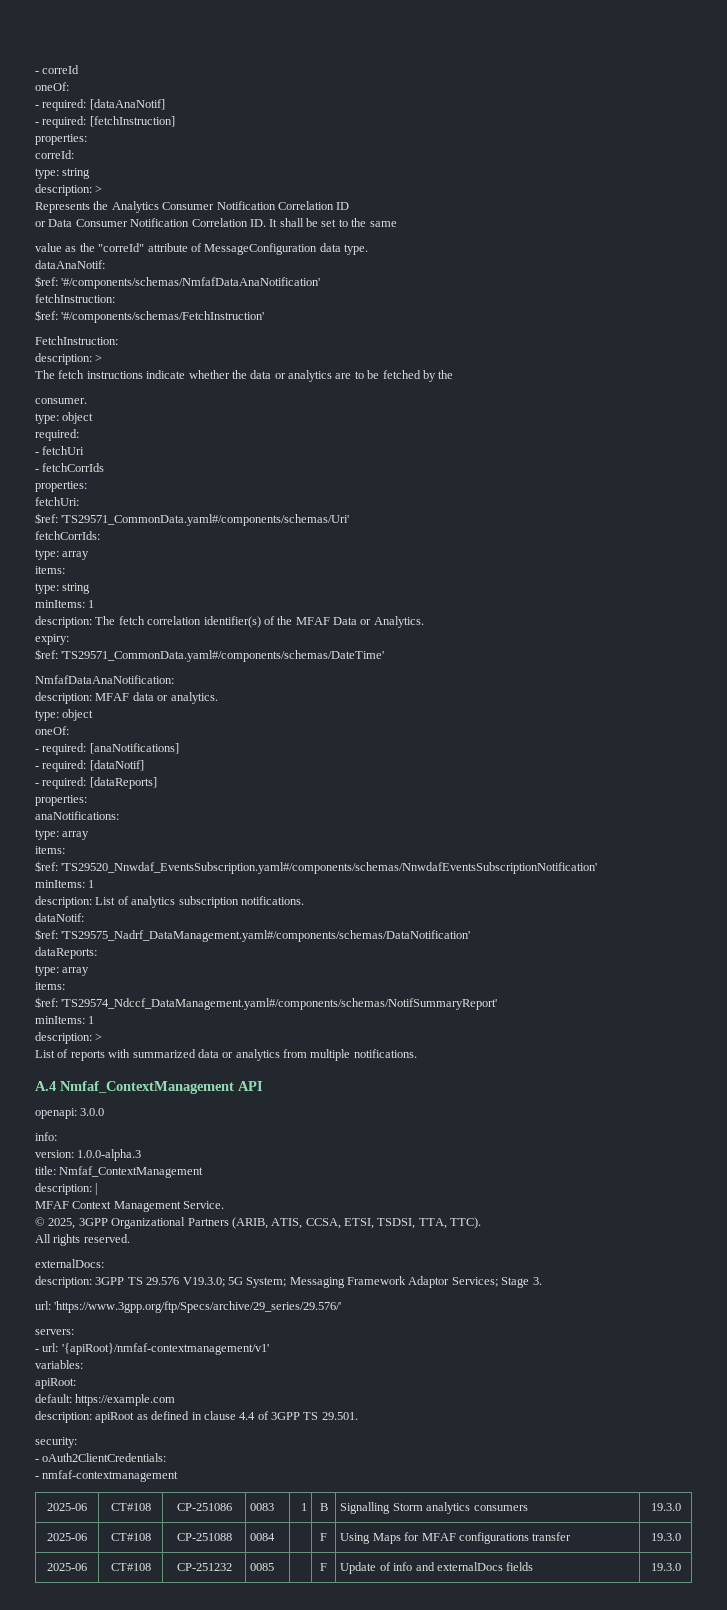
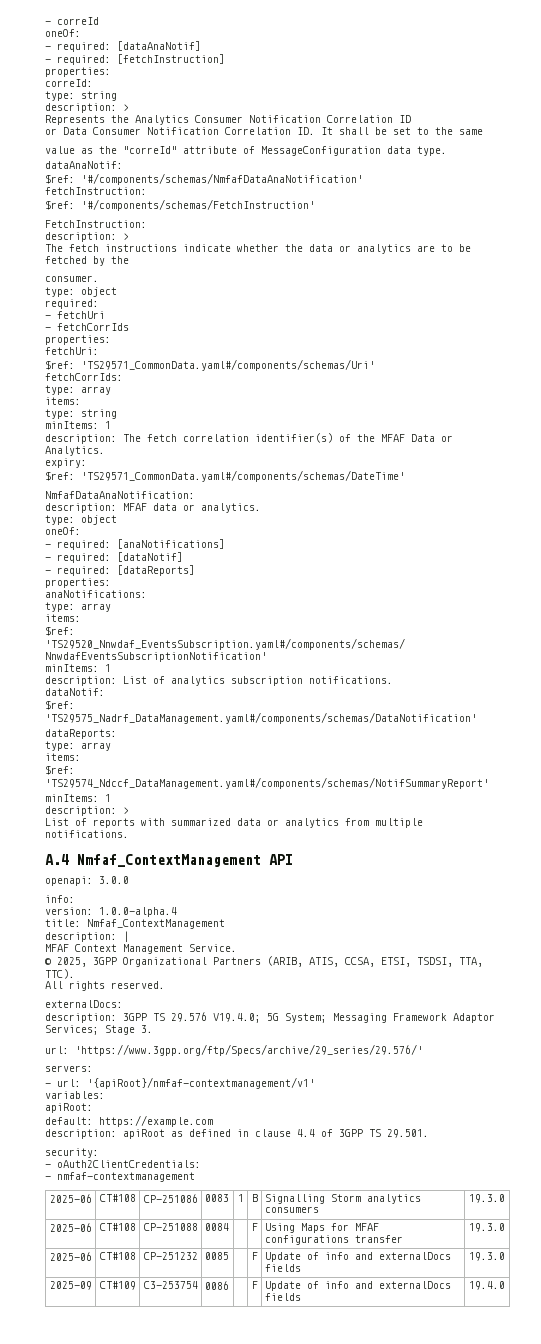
[77,1149,142,1161] 1.0.0-alpha.3 -> [99,907,177,917] 1.0.0-alpha.4
[182,1277,225,1287] V19.3.0; -> [213,1013,261,1023] V19.4.0;
(681, 1567) none -> [49,1281,92,1290] [99,1281,136,1290] [143,1281,198,1289] [204,1281,229,1290] [251,1281,258,1289] [264,1281,451,1291] [264,1293,301,1301] [469,1281,505,1290] // 2025-09 | CT#109 | C3-253754 | 0086 | | F | Update of info and externalDocs fields | 19.4.0

